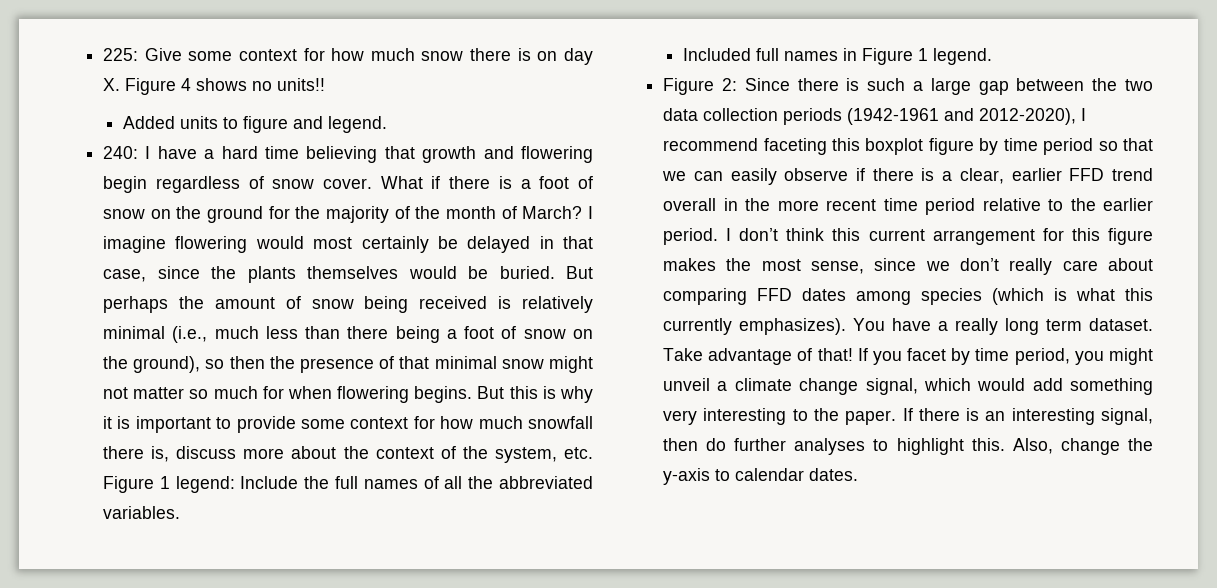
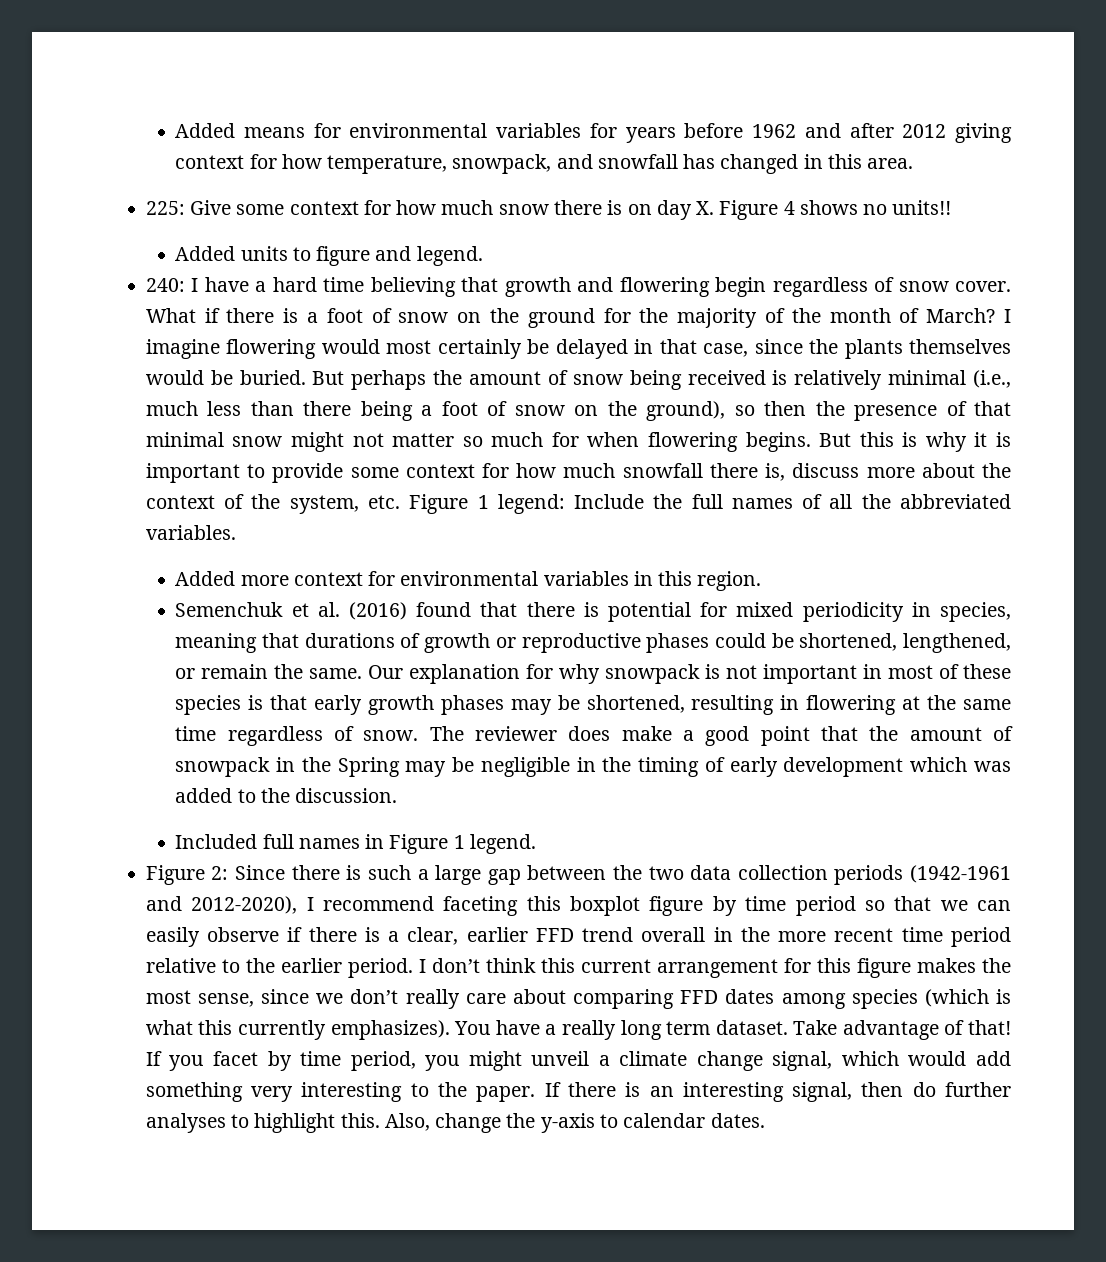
(103, 54) none -> [175,123,1013,143] [175,154,914,174] Added means for environmental variables for years before 1962 and after 2012 giving context for how temperature, snowpack, and snowfall has changed in this area. //
(181, 512) none -> [175,571,762,591] [175,602,1011,622] [175,633,1012,653] [175,664,1011,684] [175,695,1011,715] [175,726,1013,746] [175,757,1011,777] [175,788,398,803] // Added more context for environmental variables in this region. // Semenchuk et al. (2016) found that there is potential for mixed periodicity in species, meaning that durations of growth or reproductive phases could be shortened, lengthened, or remain the same. Our explanation for why snowpack is not important in most of these species is that early growth phases may be shortened, resulting in flowering at the same time regardless of snow. The reviewer does make a good point that the amount of snowpack in the Spring may be negligible in the timing of early development which was added to the discussion.

